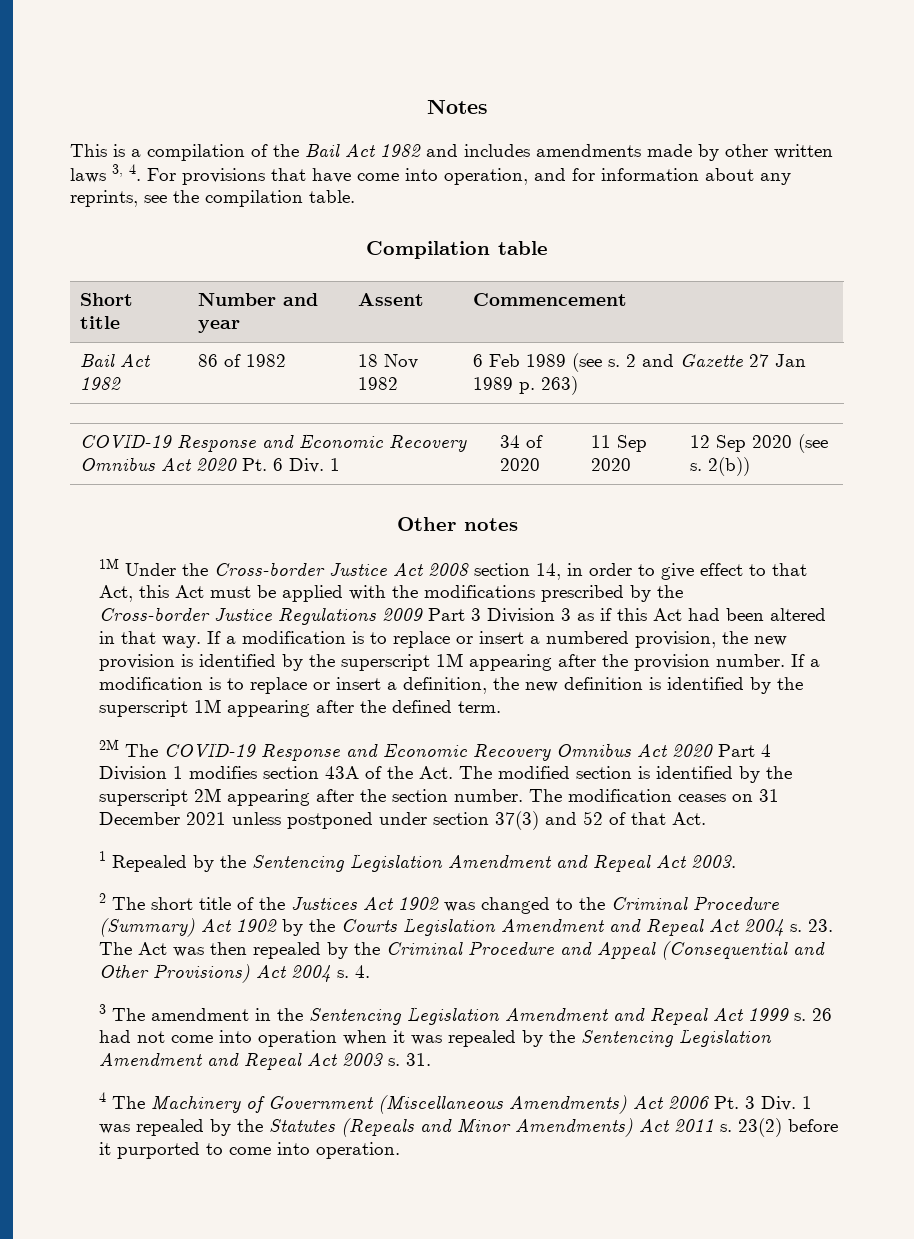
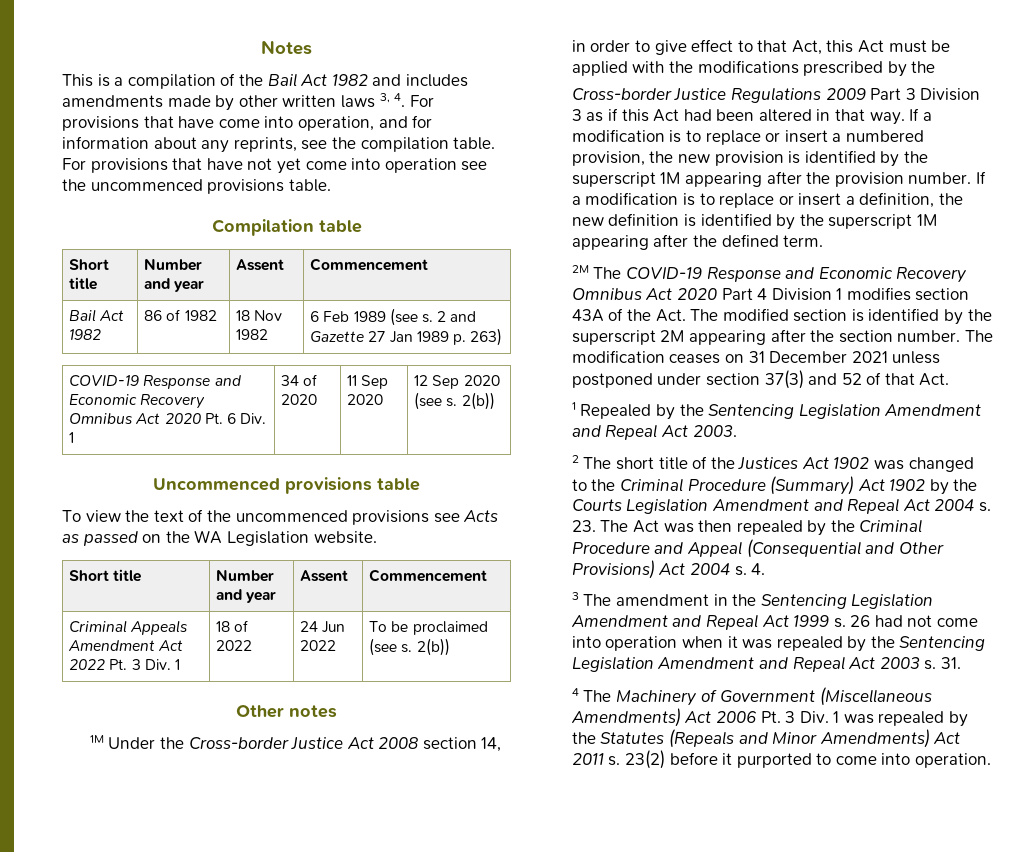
(355, 196) none -> [62,158,488,174] [62,179,331,194] For provisions that have not yet come into operation see the uncommenced provisions table.
(750, 466) none -> [153,477,420,494] [62,509,499,525] [62,530,377,546] [69,569,142,582] [216,570,275,582] [216,589,277,603] [300,570,349,582] [369,569,488,582] [69,620,189,635] [68,640,184,651] [69,659,180,670] [216,620,249,632] [216,640,253,651] [300,621,346,633] [300,640,337,651] [369,621,488,635] [369,638,450,656] // Uncommenced provisions table // To view the text of the uncommenced provisions see Acts as passed on the WA Legislation website. // Short title | Number and year | Assent | Commencement // Criminal Appeals Amendment Act 2022 Pt. 3 Div. 1 | 18 of 2022 | 24 Jun 2022 | To be proclaimed (see s. 2(b))

